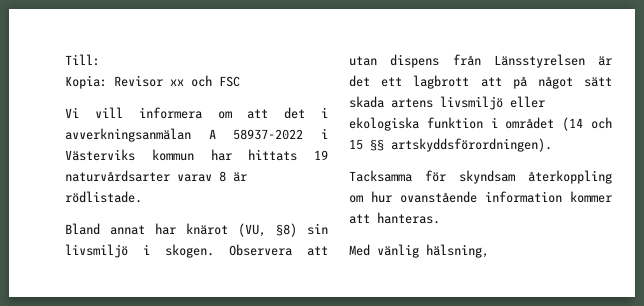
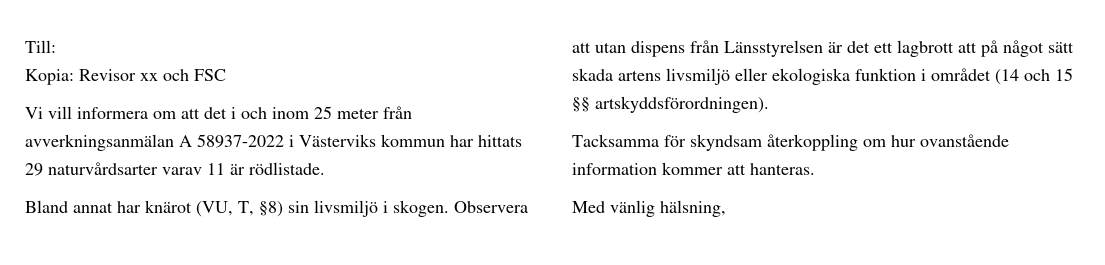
(329, 112) none -> [241,106,412,119] och inom 25 meter från
[314,150,328,160] 19 -> [25,163,43,176] 29
[219,171,226,182] 8 -> [207,163,225,175] 11
(266, 230) none -> [238,201,254,216] T,

